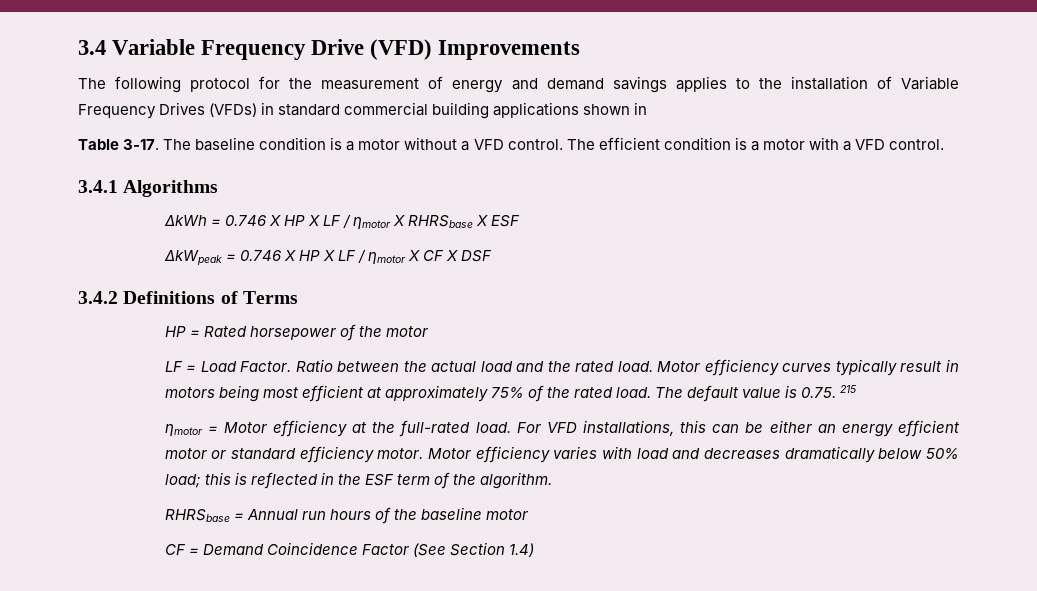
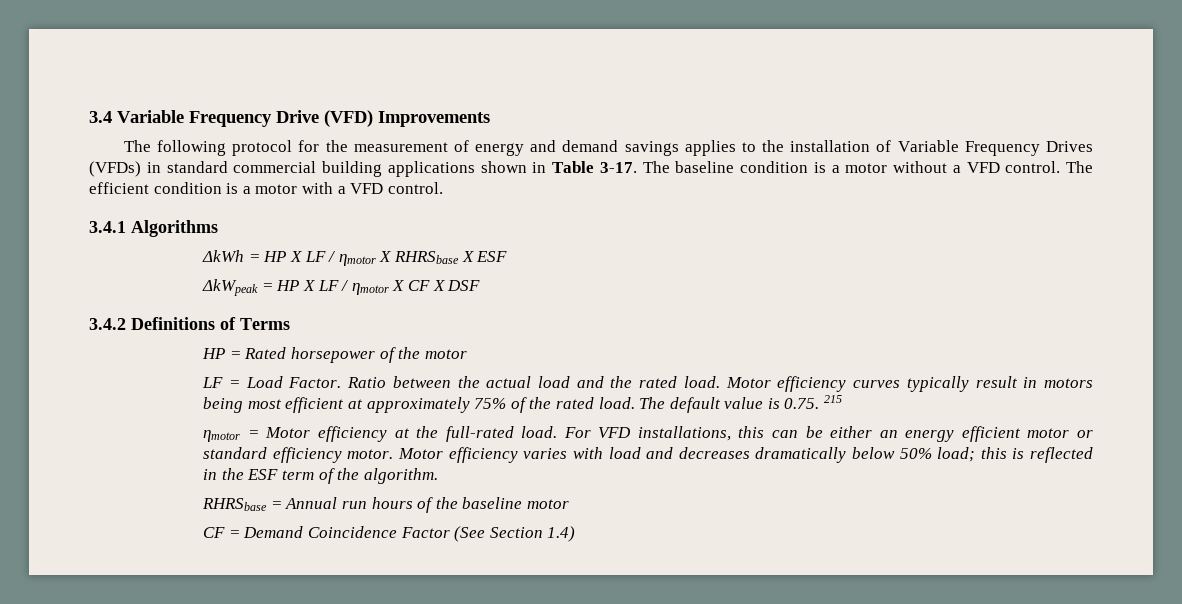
(648, 108) // -> (547, 167) none
[224,215,281,226] 0.746 X -> (260, 258) none
[239,250,296,261] 0.746 X -> (273, 287) none

